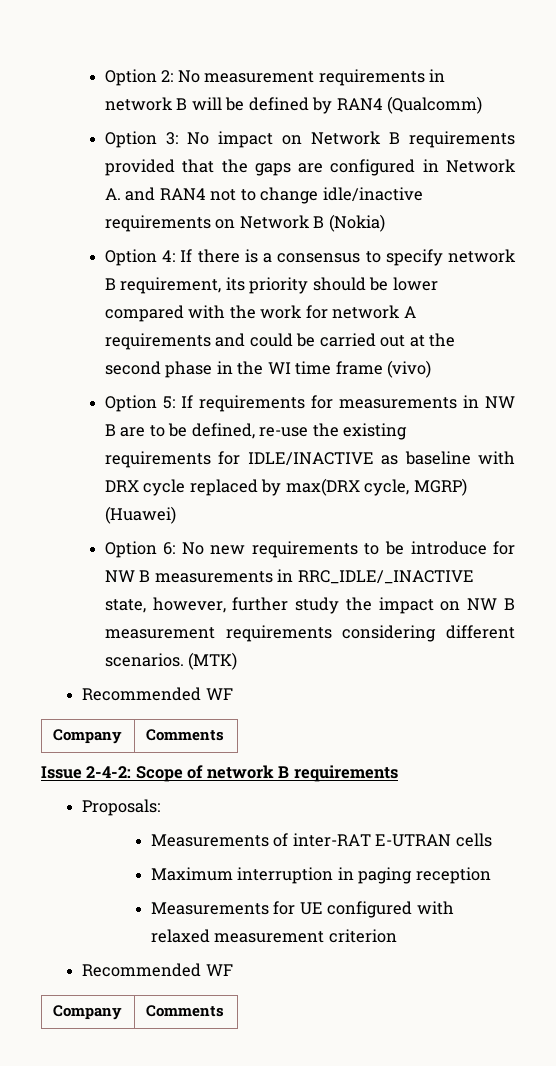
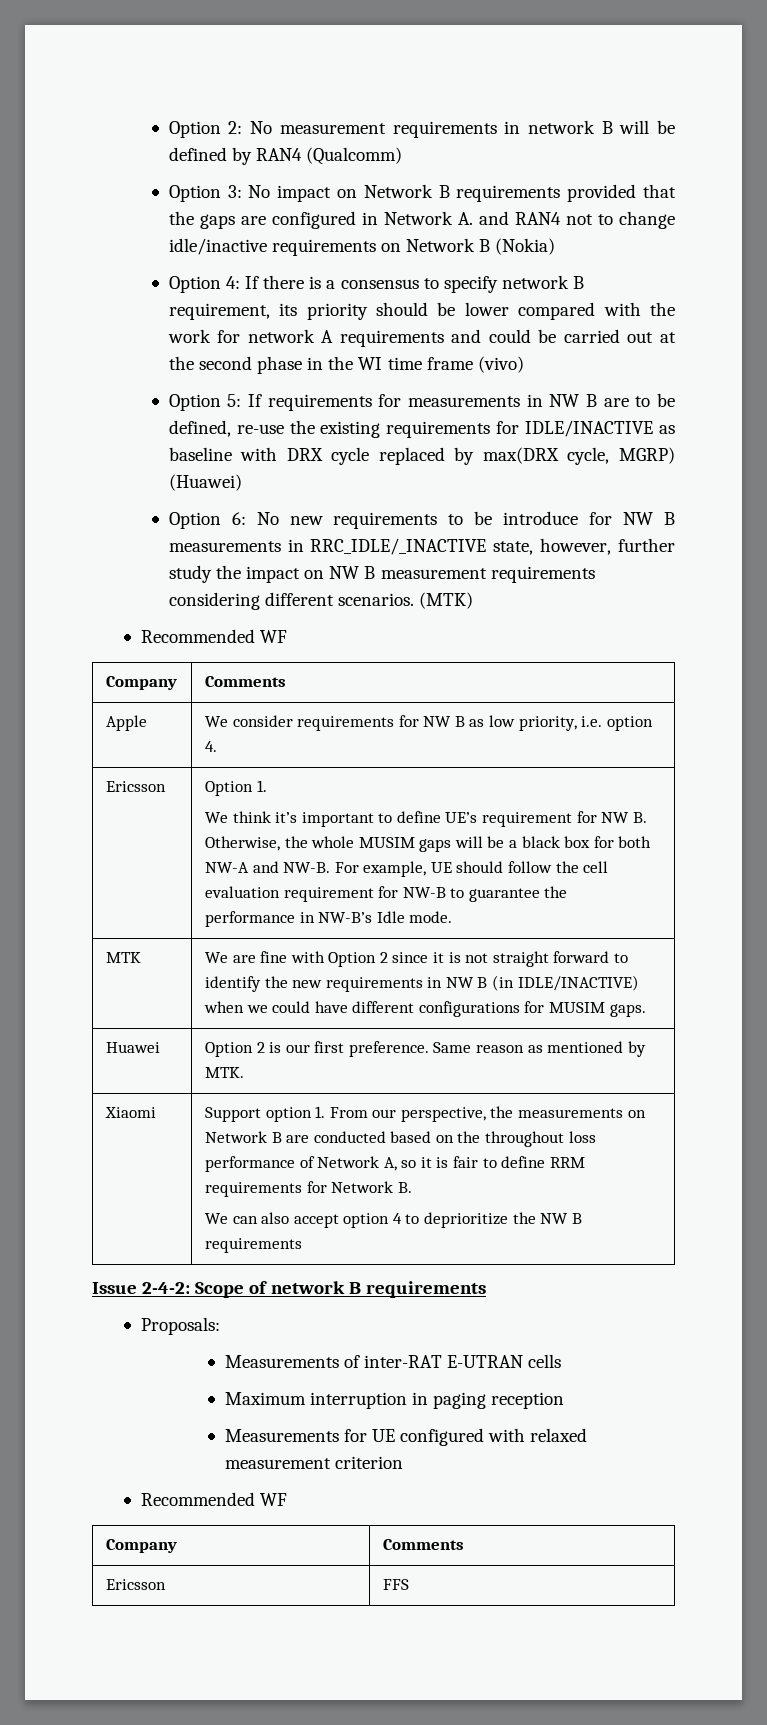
(224, 735) none -> [105,715,147,731] [204,715,653,731] [204,741,217,752] [105,781,166,792] [204,780,267,796] [204,811,647,827] [204,836,652,852] [204,861,609,877] [204,886,568,902] [204,911,453,927] [105,952,141,963] [204,951,628,967] [204,975,639,992] [203,1001,646,1017] [105,1042,160,1053] [204,1041,646,1057] [204,1067,244,1078] [104,1107,156,1118] [204,1106,646,1122] [204,1131,596,1147] [204,1156,585,1172] [204,1181,412,1197] [204,1212,582,1228] [204,1238,302,1253] // Apple | We consider requirements for NW B as low priority, i.e. option 4. // Ericsson | Option 1. // We think it’s important to define UE’s requirement for NW B. Otherwise, the whole MUSIM gaps will be a black box for both NW-A and NW-B. For example, UE should follow the cell evaluation requirement for NW-B to guarantee the performance in NW-B’s Idle mode. // MTK | We are fine with Option 2 since it is not straight forward to identify the new requirements in NW B (in IDLE/INACTIVE) when we could have different configurations for MUSIM gaps. // Huawei | Option 2 is our first preference. Same reason as mentioned by MTK. // Xiaomi | Support option 1. From our perspective, the measurements on Network B are conducted based on the throughout loss performance of Network A, so it is fair to define RRM requirements for Network B. // We can also accept option 4 to deprioritize the NW B requirements
(224, 1011) none -> [105,1579,166,1590] [382,1579,409,1590] // Ericsson | FFS

